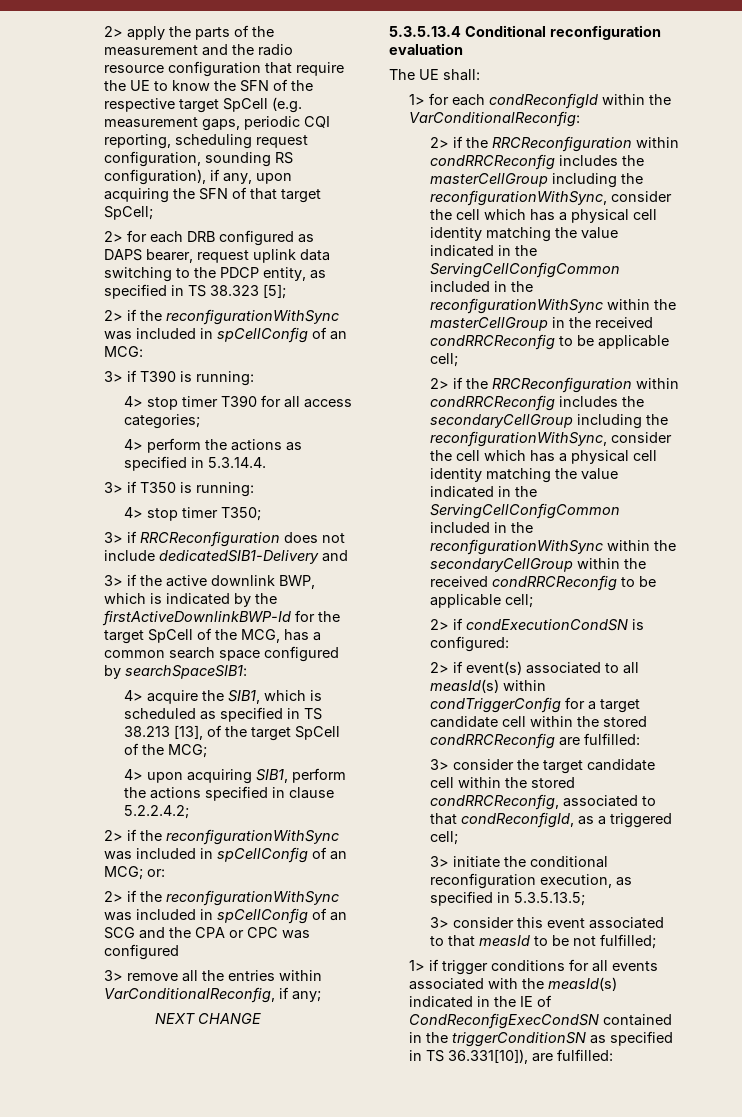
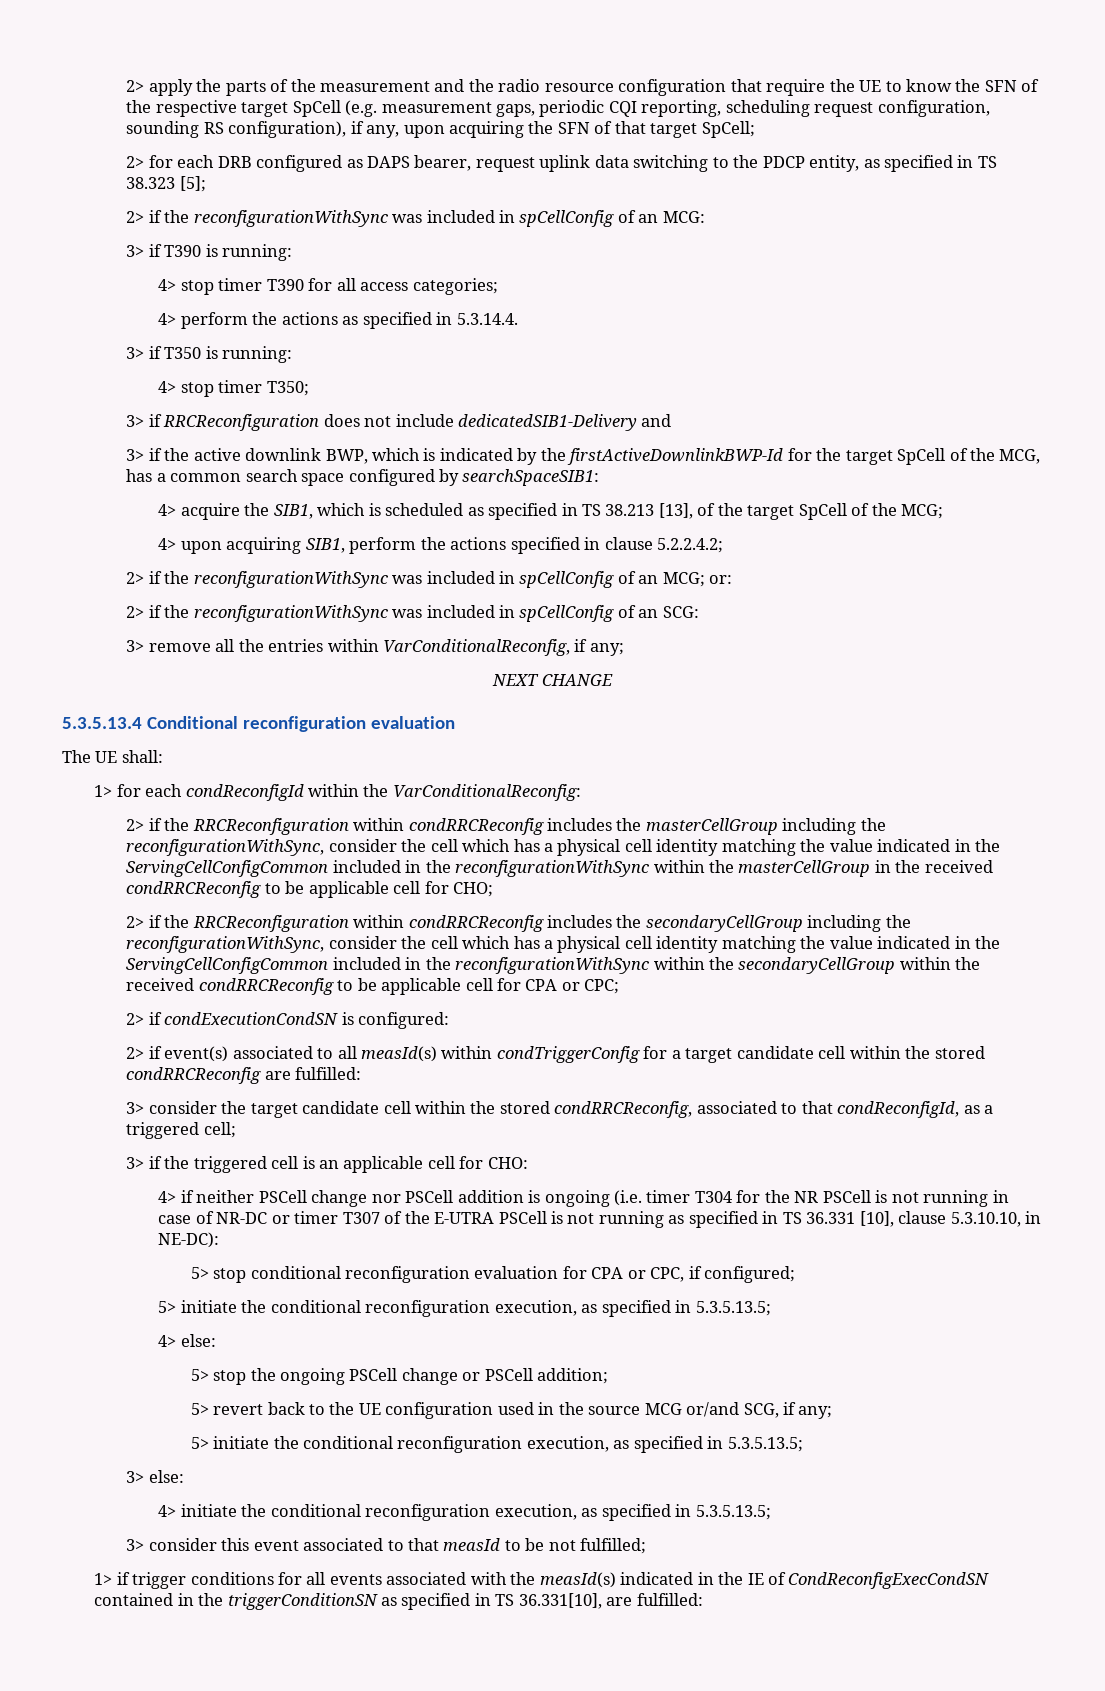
[103,927,310,939] [103,944,179,960] SCG and the CPA or CPC was configured -> [662,606,699,618] SCG:
[429,353,458,367] cell; -> [393,881,494,897] cell for CHO;
[504,594,533,608] cell; -> [465,978,620,994] cell for CPA or CPC;
(449, 861) none -> [148,1156,528,1173] [158,1190,1009,1207] [158,1211,1042,1228] [158,1232,220,1248] [190,1266,796,1283] [158,1300,771,1317] [158,1334,216,1347] [190,1368,609,1385] [190,1402,833,1419] [190,1436,803,1453] [126,1470,184,1483] [158,1505,177,1517] if the triggered cell is an applicable cell for CHO: // 4> if neither PSCell change nor PSCell addition is ongoing (i.e. timer T304 for the NR PSCell is not running in case of NR-DC or timer T307 of the E-UTRA PSCell is not running as specified in TS 36.331 [10], clause 5.3.10.10, in NE-DC): // 5> stop conditional reconfiguration evaluation for CPA or CPC, if configured; // 5> initiate the conditional reconfiguration execution, as specified in 5.3.5.13.5; // 4> else: // 5> stop the ongoing PSCell change or PSCell addition; // 5> revert back to the UE configuration used in the source MCG or/and SCG, if any; // 5> initiate the conditional reconfiguration execution, as specified in 5.3.5.13.5; // 3> else: // 4>
[448,1049,529,1064] 36.331[10]), -> [518,1593,602,1609] 36.331[10],

